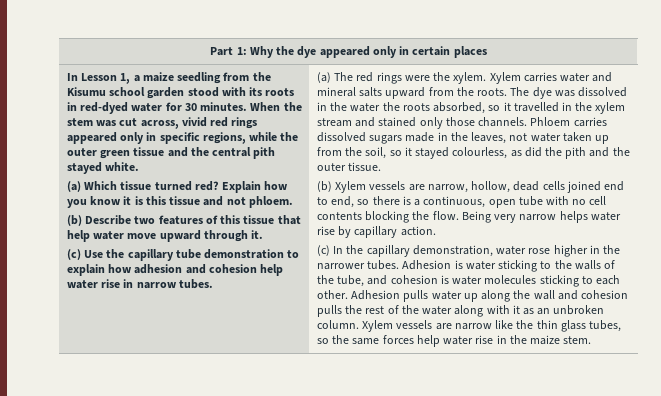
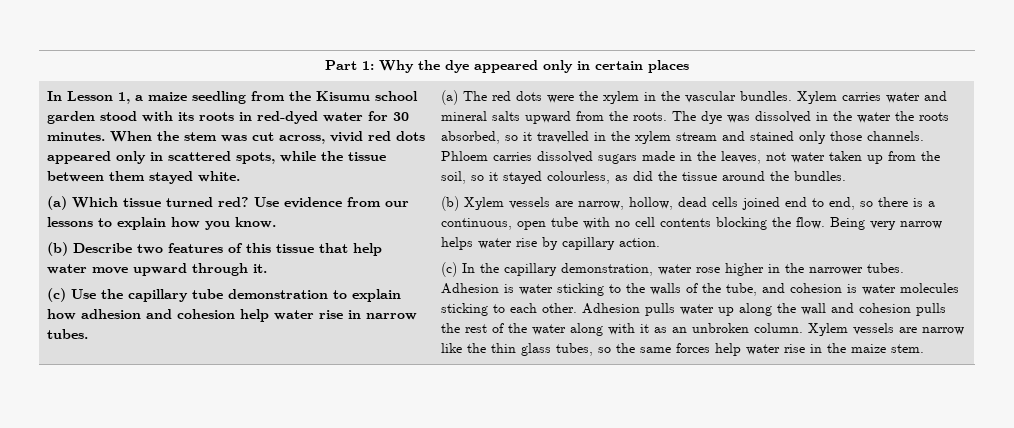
[231,117,258,129] [66,132,299,144] [66,147,276,159] rings appeared only in specific regions, while the outer green tissue and the central pith -> [396,131,426,141] [47,151,387,164] [47,171,146,182] dots appeared only in scattered spots, while the tissue between them
[222,181,289,193] [66,196,293,208] Explain how you know it is this tissue and not phloem. -> [254,197,410,208] [47,217,277,230] Use evidence from our lessons to explain how you know.
[376,72,402,84] rings -> [516,91,543,101] dots
[453,72,487,84] xylem. -> [603,91,793,104] xylem in the vascular bundles.
[565,147,630,159] [316,162,382,171] pith and the outer tissue. -> [682,171,847,181] tissue around the bundles.

